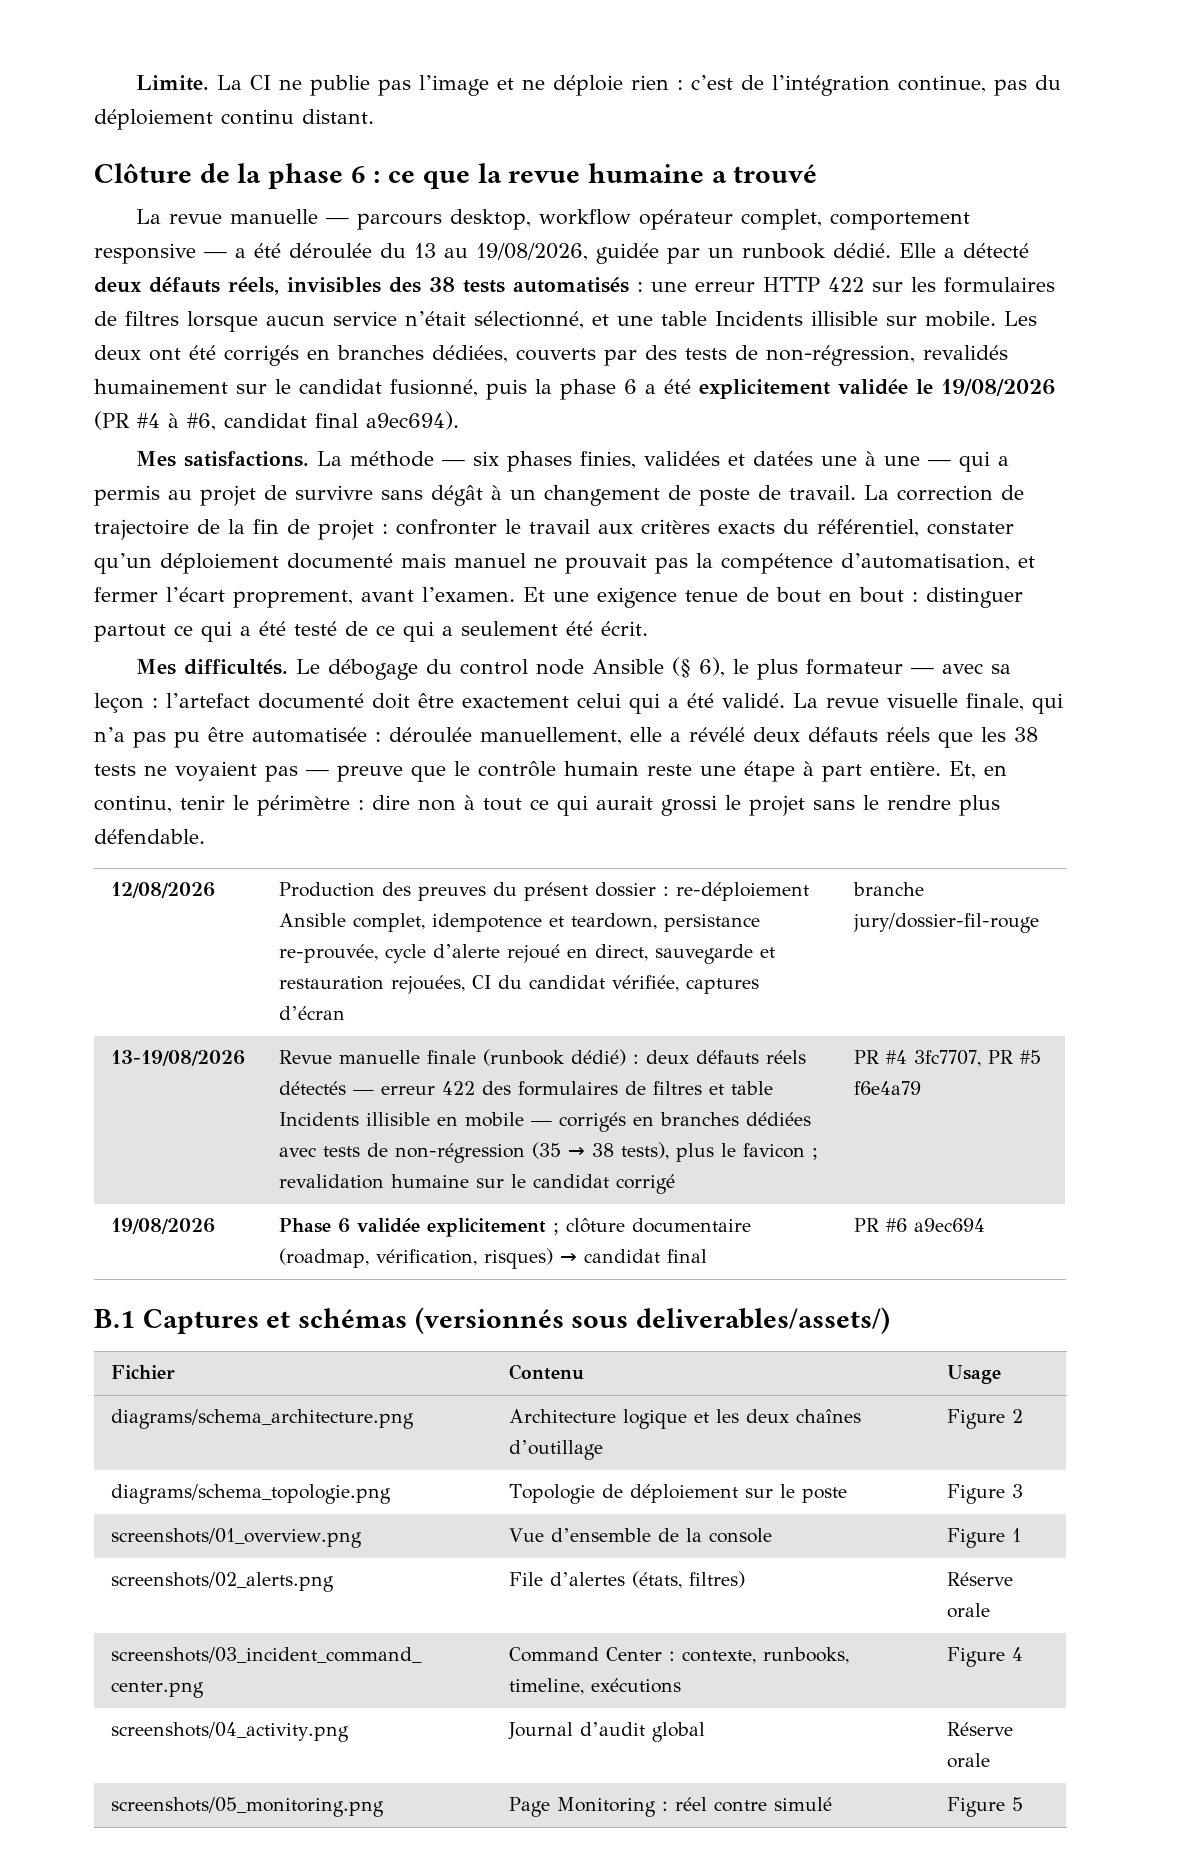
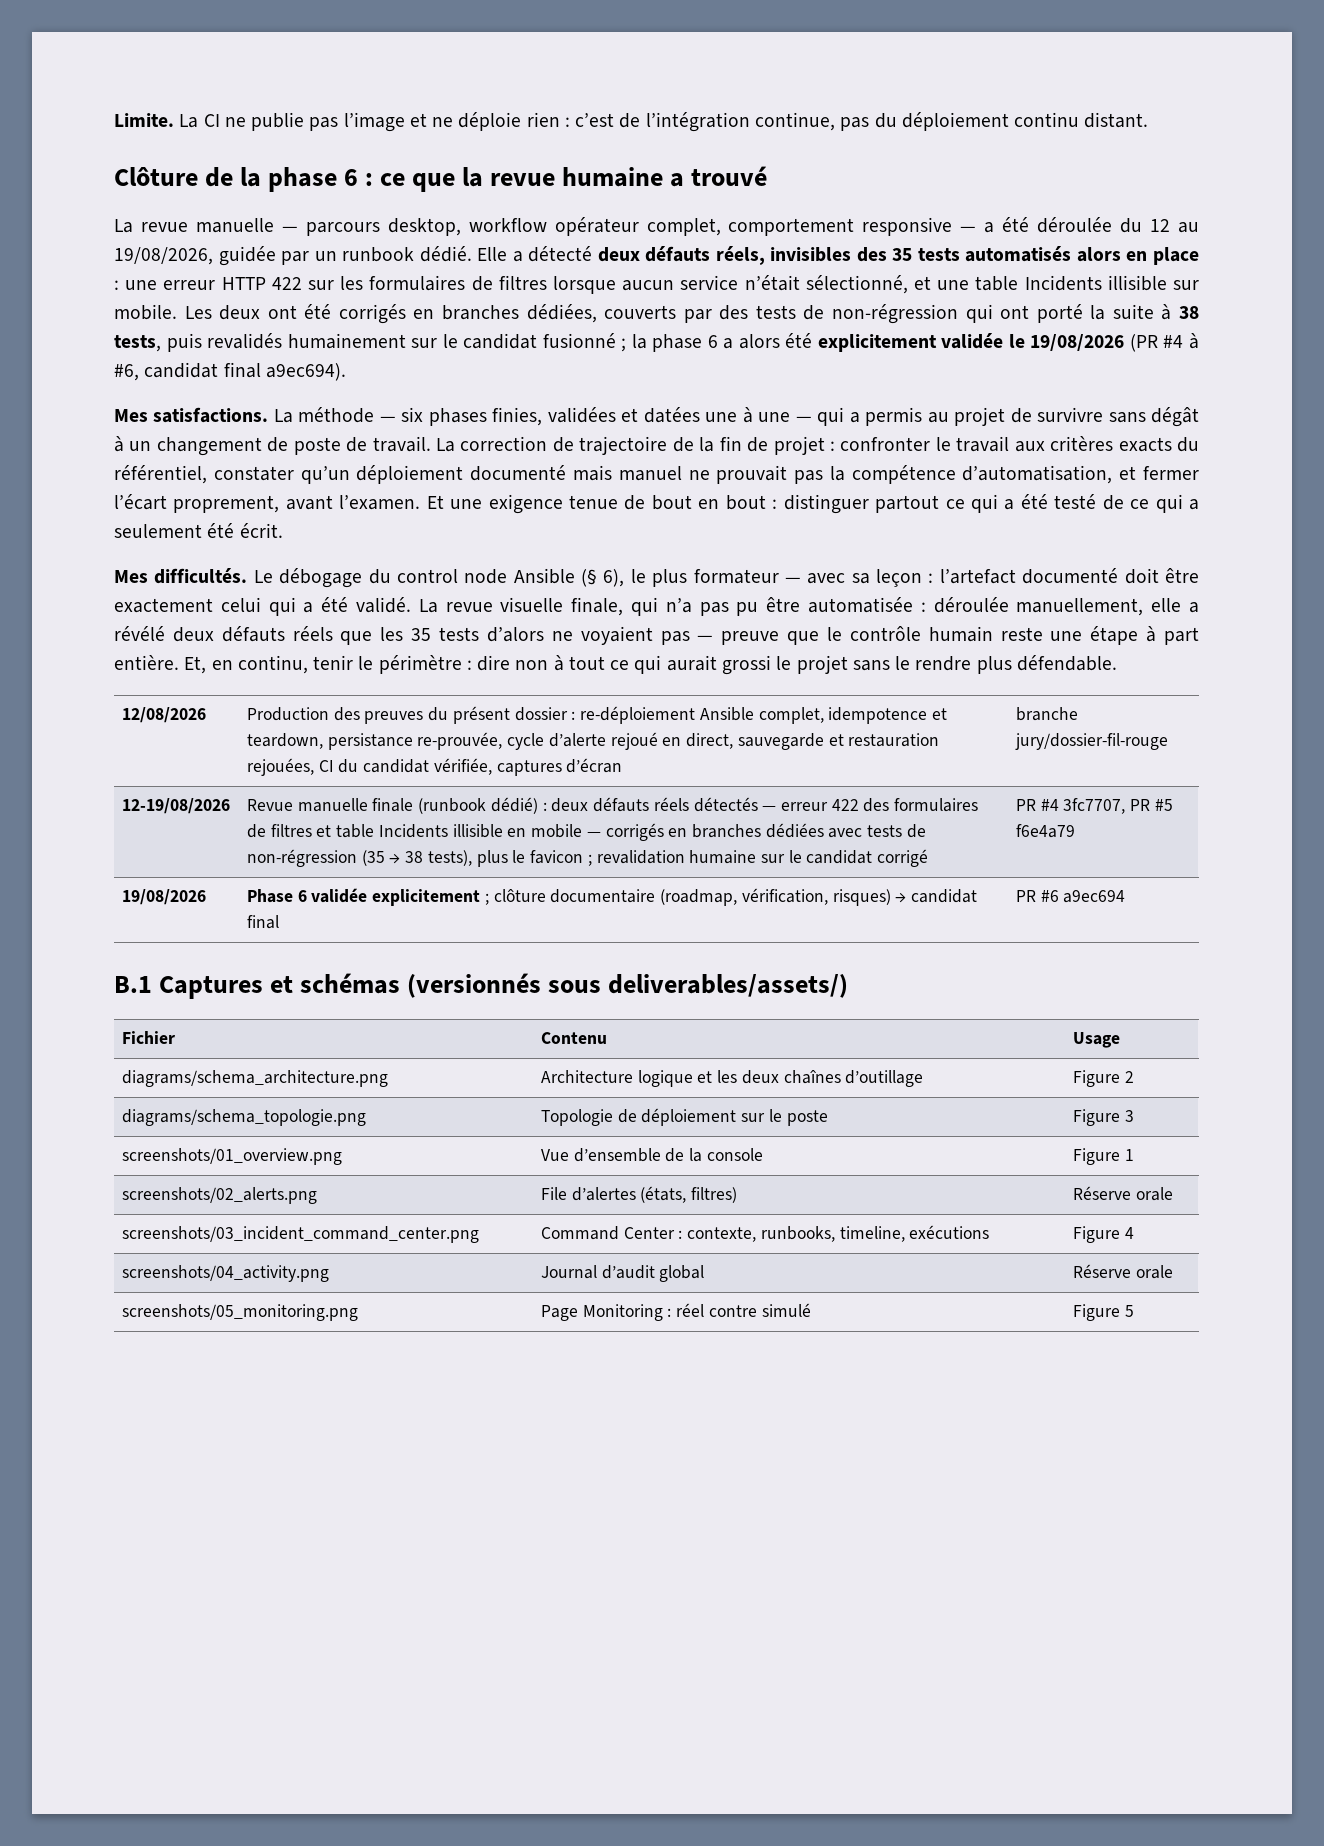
[414,243,436,258] 13 -> [1150,219,1171,232] 12
[429,277,455,292] 38 -> [892,248,913,261] 35
(629, 285) none -> [1076,247,1199,265] alors en place
[766,345,915,366] non-régression, -> [831,304,1199,324] [114,333,202,352] non-régression qui ont porté la suite à 38 tests, puis
[390,379,527,400] fusionné, puis -> [542,333,627,352] fusionné ;
(656, 389) none -> [738,334,780,349] alors
[1014,727,1038,742] [94,764,136,776] 38 tests -> [411,627,544,642] 35 tests d’alors
[110,1050,245,1066] 13-19/08/2026 -> [122,798,231,814] 12-19/08/2026

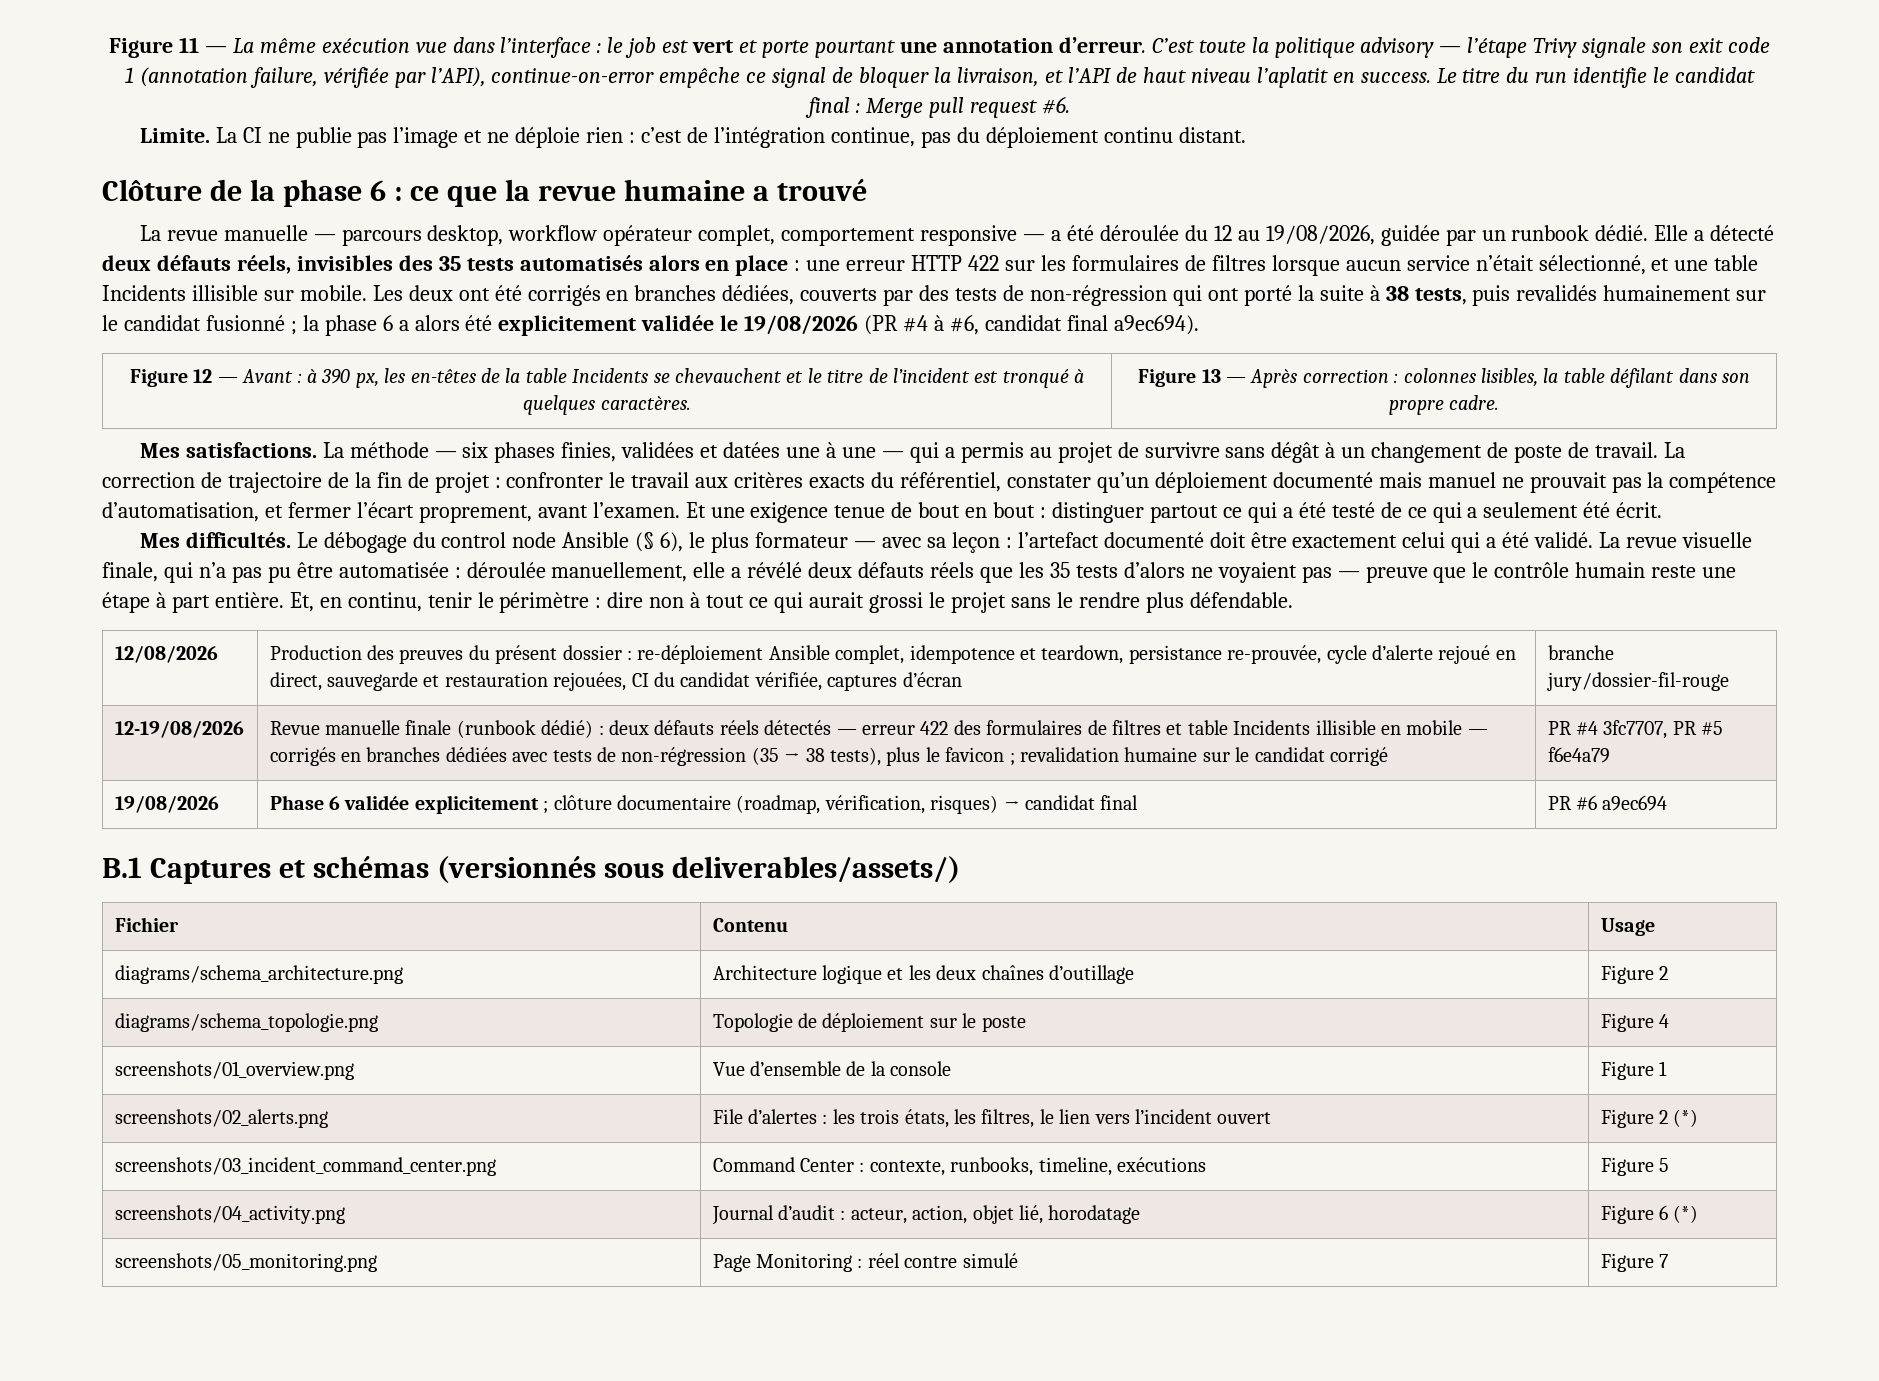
(114, 120) none -> [108,37,1771,58] [124,67,1756,88] [805,96,1070,118] Figure 11 — La même exécution vue dans l’interface : le job est vert et porte pourtant une annotation d’erreur. C’est toute la politique advisory — l’étape Trivy signale son exit code 1 (annotation failure, vérifiée par l’API), continue-on-error empêche ce signal de bloquer la livraison, et l’API de haut niveau l’aplatit en success. Le titre du run identifie le candidat final : Merge pull request #6. //
(346, 372) none -> [129,368,1085,388] [523,395,691,415] [1138,368,1750,388] [1388,395,1500,415] // Figure 12 — Avant : à 390 px, les en-têtes de la table Incidents se chevauchent et le titre de l’incident est tronqué à quelques caractères. | Figure 13 — Après correction : colonnes lisibles, la table défilant dans son propre cadre.
[1124,1110,1134,1122] 3 -> [1659,1014,1670,1028] 4
[640,1186,738,1203] [1073,1186,1173,1201] (états, filtres) | Réserve orale -> [822,1109,1272,1128] [1600,1109,1699,1128] : les trois états, les filtres, le lien vers l’incident ouvert | Figure 2 (*)
[1124,1227,1134,1239] 4 -> [1659,1158,1670,1172] 5
[659,1265,705,1282] [1073,1264,1173,1279] global | Réserve orale -> [840,1205,1141,1224] [1600,1205,1699,1224] : acteur, action, objet lié, horodatage | Figure 6 (*)
[1124,1305,1134,1317] 5 -> [1659,1254,1669,1268] 7

